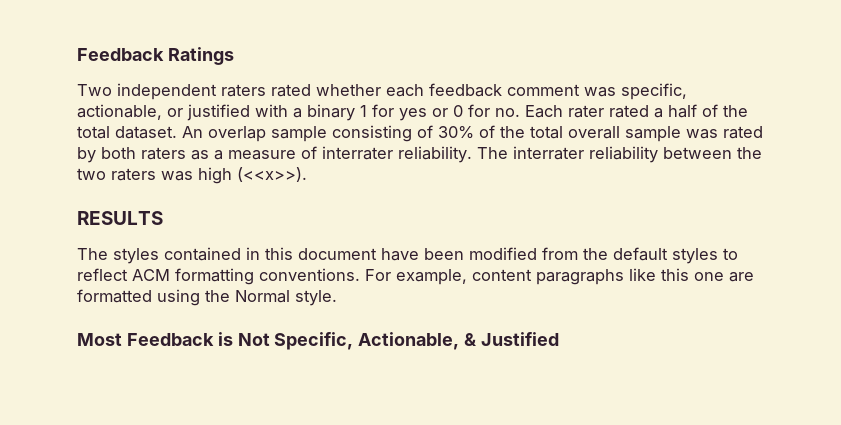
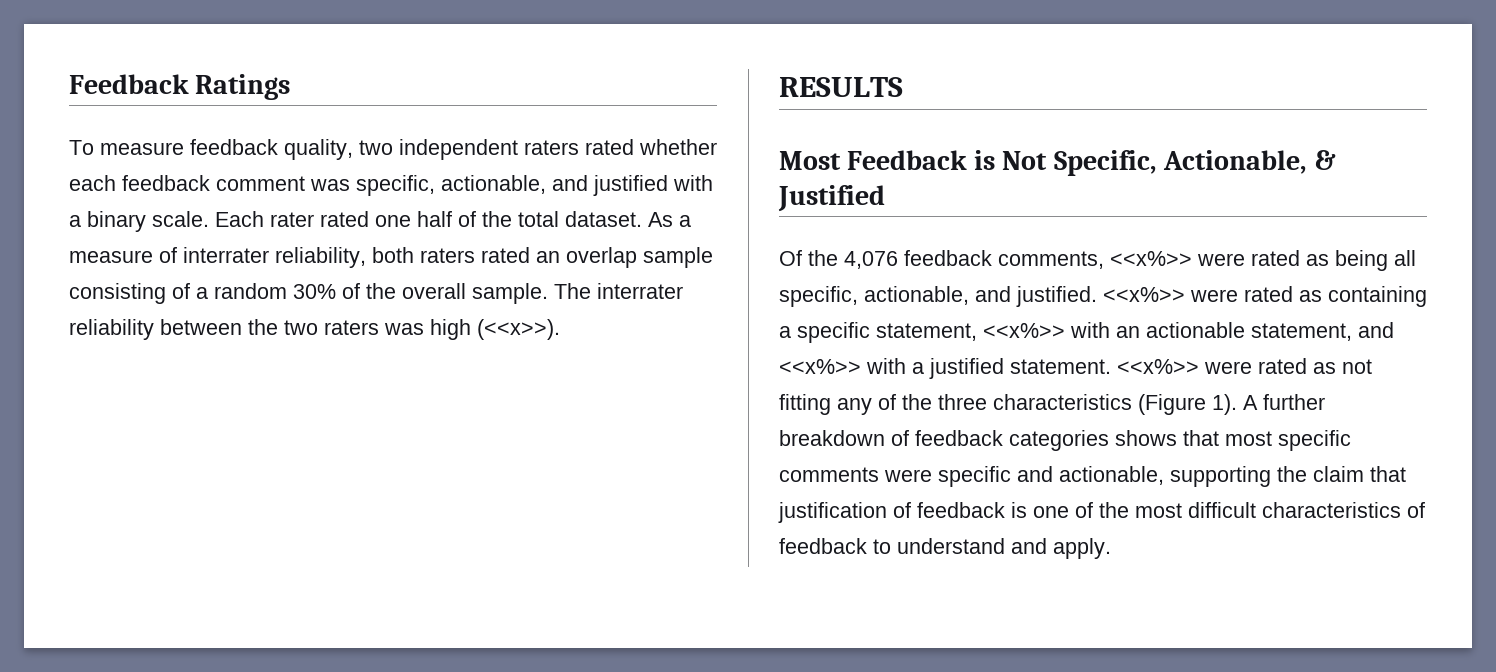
[77,84,112,96] Two -> [69,139,393,160] To measure feedback quality, two
[167,108,183,117] or -> [552,175,588,191] and
[360,104,520,121] 1 for yes or 0 for no. -> [152,211,209,227] scale.
[654,108,663,118] a -> [375,215,411,227] one
[182,126,203,138] An -> [648,212,691,227] [69,247,560,268] As a measure of interrater reliability, both raters rated an
(433, 131) none -> [196,283,287,299] a random
[530,126,763,142] [77,146,472,163] total overall sample was rated by both raters as a measure of interrater reliability. -> [402,283,548,304] overall sample.
[77,247,738,264] [77,268,754,285] [77,289,337,306] // The styles contained in this document have been modified from the default styles to reflect ACM formatting conventions. For example, content paragraphs like this one are formatted using the Normal style. -> (903, 87) none
(560, 339) none -> [779,250,1416,271] [779,286,1427,307] [779,322,1394,343] [779,358,1372,379] [779,394,1325,415] [779,430,1351,451] [779,466,1406,487] [778,502,1425,523] [779,538,1111,559] // Of the 4,076 feedback comments, <<x%>> were rated as being all specific, actionable, and justified. <<x%>> were rated as containing a specific statement, <<x%>> with an actionable statement, and <<x%>> with a justified statement. <<x%>> were rated as not fitting any of the three characteristics (Figure 1). A further breakdown of feedback categories shows that most specific comments were specific and actionable, supporting the claim that justification of feedback is one of the most difficult characteristics of feedback to understand and apply.

